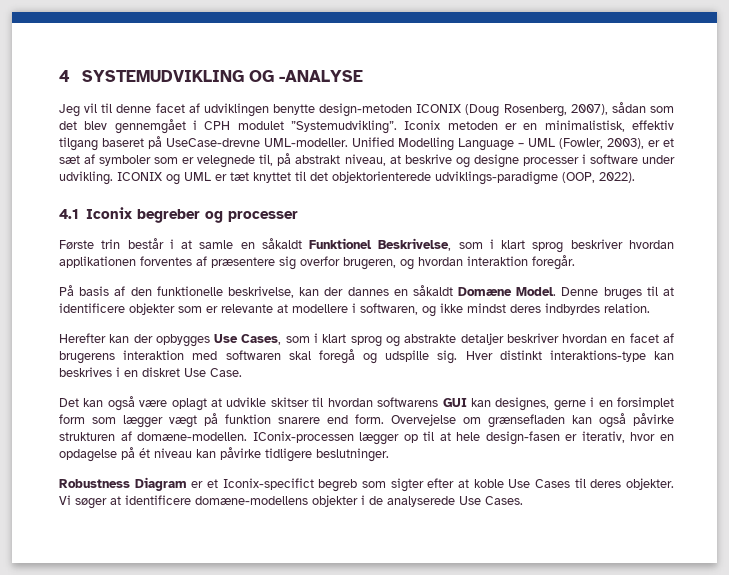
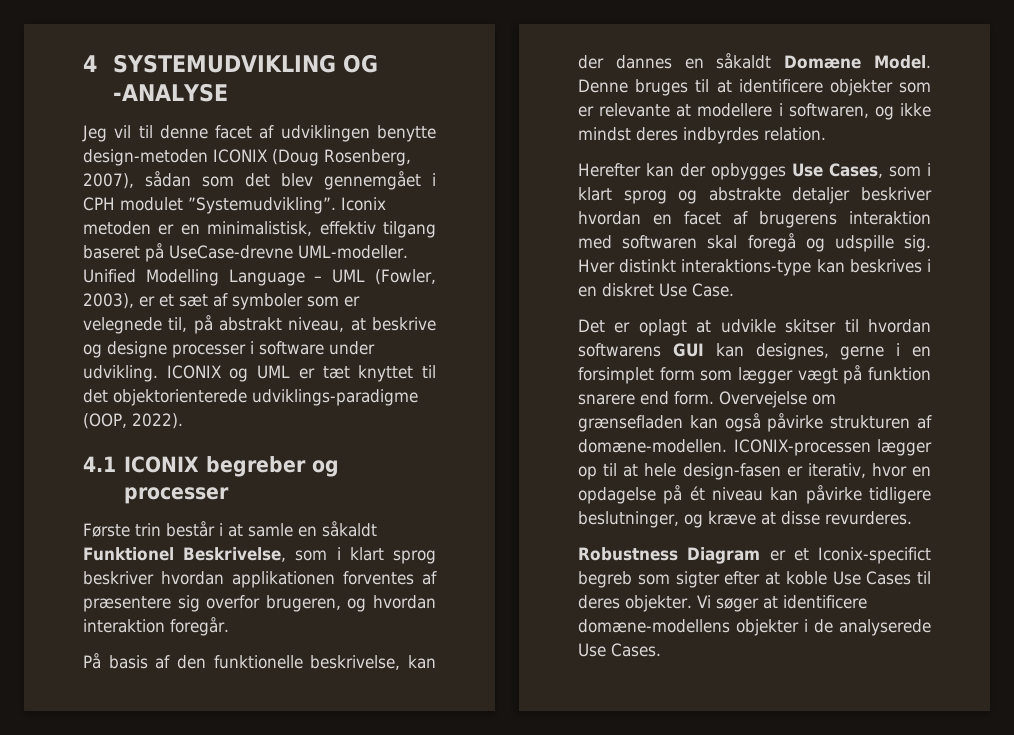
[85,207,132,219] Iconix -> [124,456,200,473] ICONIX
[83,396,168,411] kan også være -> [614,322,631,333] er
[252,431,354,443] IConix-processen -> [733,439,871,456] ICONIX-processen
[316,448,389,462] beslutninger. -> [578,511,912,528] beslutninger, og kræve at disse revurderes.

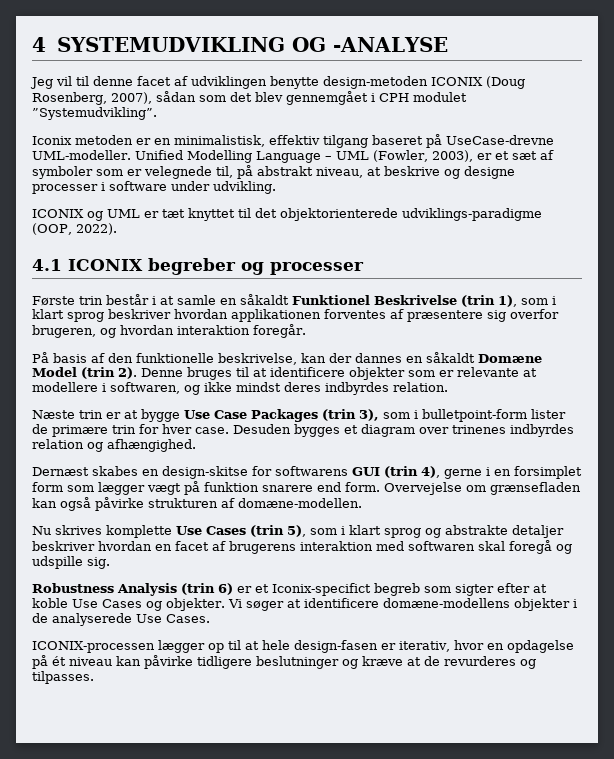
(336, 205) none -> (157, 113) //
(158, 373) none -> (276, 187) //
[183,547,287,562] Beskrivelse, -> [374,295,517,307] Beskrivelse (trin 1),
[874,55,931,69] Model. -> [32,367,137,379] Model (trin 2).
[578,163,931,180] [578,187,932,204] [578,211,931,228] [578,233,931,252] [578,259,931,276] [578,283,734,297] [578,319,931,336] [578,343,829,360] Herefter kan der opbygges Use Cases, som i klart sprog og abstrakte detaljer beskriver hvordan en facet af brugerens interaktion med softwaren skal foregå og udspille sig. Hver distinkt interaktions-type kan beskrives i en diskret Use Case. // Det er oplagt at udvikle skitser til hvordan softwarens GUI kan designes, -> [32,409,566,422] [32,424,574,437] [32,439,196,452] [32,466,440,479] Næste trin er at bygge Use Case Packages (trin 3), som i bulletpoint-form lister de primære trin for hver case. Desuden bygges et diagram over trinenes indbyrdes relation og afhængighed. // Dernæst skabes en design-skitse for softwarens GUI (trin 4),
(727, 446) none -> [32,525,564,538] [32,540,572,554] [32,556,110,569] [32,583,547,596] [32,598,577,611] [32,613,210,626] // Nu skrives komplette Use Cases (trin 5), som i klart sprog og abstrakte detaljer beskriver hvordan en facet af brugerens interaktion med softwaren skal foregå og udspille sig. // Robustness Analysis (trin 6) er et Iconix-specifict begreb som sigter efter at koble Use Cases og objekter. Vi søger at identificere domæne-modellens objekter i de analyserede Use Cases. //
[578,511,679,528] beslutninger, -> [256,656,339,669] beslutninger
[781,511,912,525] [578,547,931,564] [578,571,931,588] [578,595,867,612] [578,619,931,636] [578,643,661,657] disse revurderes. // Robustness Diagram er et Iconix-specifict begreb som sigter efter at koble Use Cases til deres objekter. Vi søger at identificere domæne-modellens objekter i de analyserede Use Cases. -> [424,656,536,669] [32,671,94,684] de revurderes og tilpasses.

